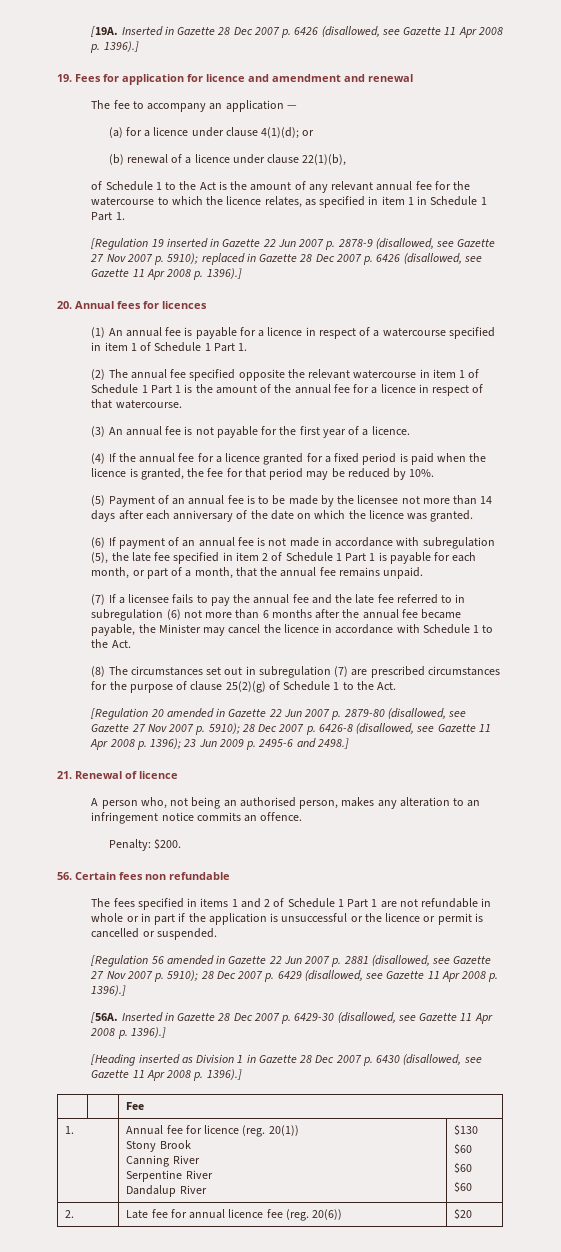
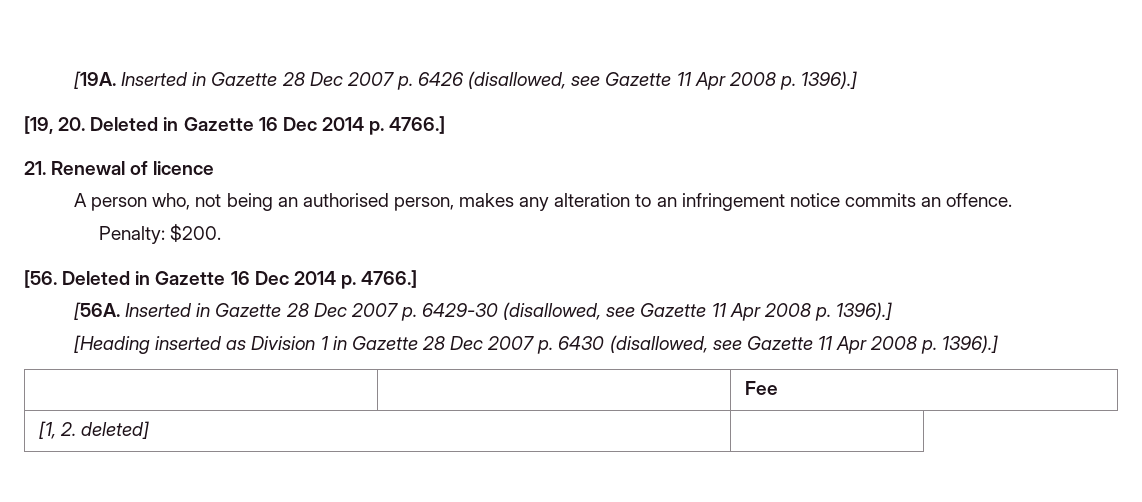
[57,74,413,85] [91,100,297,112] [108,127,315,139] [108,154,347,166] [91,181,471,193] [91,196,487,208] [91,212,125,221] [91,238,496,250] [90,253,482,265] [91,268,242,280] [57,301,207,309] [91,327,495,339] [91,342,248,352] [91,369,480,381] [91,384,484,396] [91,399,182,409] [91,426,410,438] [91,453,487,465] [91,468,435,480] [91,495,493,507] [91,510,474,522] [91,537,495,549] [91,552,477,564] [91,567,424,579] [91,594,466,606] [91,609,462,621] [91,624,494,636] [91,639,131,648] [91,666,500,678] [91,681,397,693] [91,708,467,720] [91,723,491,735] [90,738,349,750] 19. Fees for application for licence and amendment and renewal // The fee to accompany an application — // (a) for a licence under clause 4(1)(d); or // (b) renewal of a licence under clause 22(1)(b), // of Schedule 1 to the Act is the amount of any relevant annual fee for the watercourse to which the licence relates, as specified in item 1 in Schedule 1 Part 1. // [Regulation 19 inserted in Gazette 22 Jun 2007 p. 2878-9 (disallowed, see Gazette 27 Nov 2007 p. 5910); replaced in Gazette 28 Dec 2007 p. 6426 (disallowed, see Gazette 11 Apr 2008 p. 1396).] // 20. Annual fees for licences // (1) An annual fee is payable for a licence in respect of a watercourse specified in item 1 of Schedule 1 Part 1. // (2) The annual fee specified opposite the relevant watercourse in item 1 of Schedule 1 Part 1 is the amount of the annual fee for a licence in respect of that watercourse. // (3) An annual fee is not payable for the first year of a licence. // (4) If the annual fee for a licence granted for a fixed period is paid when the licence is granted, the fee for that period may be reduced by 10%. // (5) Payment of an annual fee is to be made by the licensee not more than 14 days after each anniversary of the date on which the licence was granted. // (6) If payment of an annual fee is not made in accordance with subregulation (5), the late fee specified in item 2 of Schedule 1 Part 1 is payable for each month, or part of a month, that the annual fee remains unpaid. // (7) If a licensee fails to pay the annual fee and the late fee referred to in subregulation (6) not more than 6 months after the annual fee became payable, the Minister may cancel the licence in accordance with Schedule 1 to the Act. // (8) The circumstances set out in subregulation (7) are prescribed circumstances for the purpose of clause 25(2)(g) of Schedule 1 to the Act. // [Regulation 20 amended in Gazette 22 Jun 2007 p. 2879-80 (disallowed, see Gazette 27 Nov 2007 p. 5910); 28 Dec 2007 p. 6426-8 (disallowed, see Gazette 11 Apr 2008 p. 1396); 23 Jun 2009 p. 2495-6 and 2498.] -> [24,116,446,135] [19, 20. Deleted in Gazette 16 Dec 2014 p. 4766.]
[57,872,230,880] [91,898,492,910] [91,913,483,925] [91,928,217,940] [91,955,492,967] [90,970,499,982] [91,985,127,996] 56. Certain fees non refundable // The fees specified in items 1 and 2 of Schedule 1 Part 1 are not refundable in whole or in part if the application is unsuccessful or the licence or permit is cancelled or suspended. // [Regulation 56 amended in Gazette 22 Jun 2007 p. 2881 (disallowed, see Gazette 27 Nov 2007 p. 5910); 28 Dec 2007 p. 6429 (disallowed, see Gazette 11 Apr 2008 p. 1396).] -> [24,270,418,289] [56. Deleted in Gazette 16 Dec 2014 p. 4766.]
[65,1126,75,1134] [126,1125,299,1137] [126,1140,191,1152] [126,1155,200,1167] [126,1170,213,1182] [126,1185,207,1197] [454,1125,479,1135] [454,1144,473,1154] [454,1163,473,1173] [454,1182,473,1192] [65,1210,75,1218] [126,1209,343,1221] [454,1209,473,1219] 1. | Annual fee for licence (reg. 20(1)) // Stony Brook // Canning River // Serpentine River // Dandalup River | $130 // $60 // $60 // $60 // 2. | Late fee for annual licence fee (reg. 20(6)) | $20 -> [39,421,150,439] [1, 2. deleted] |

